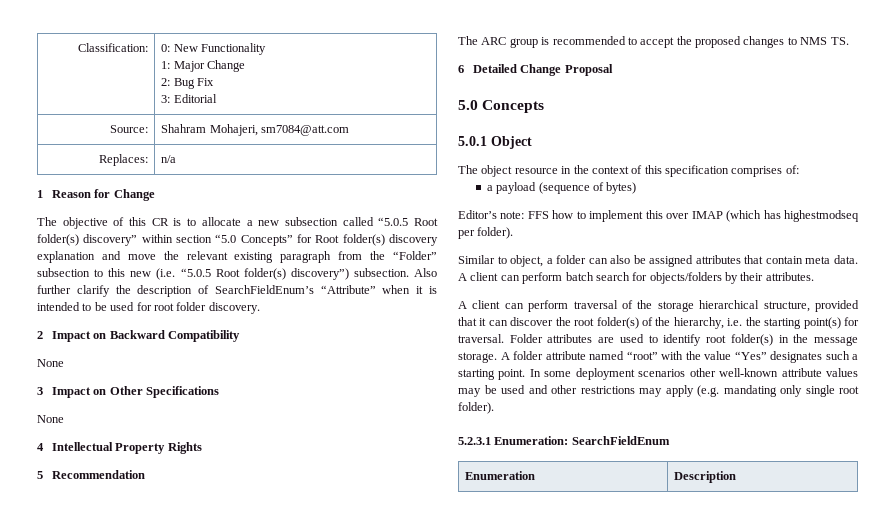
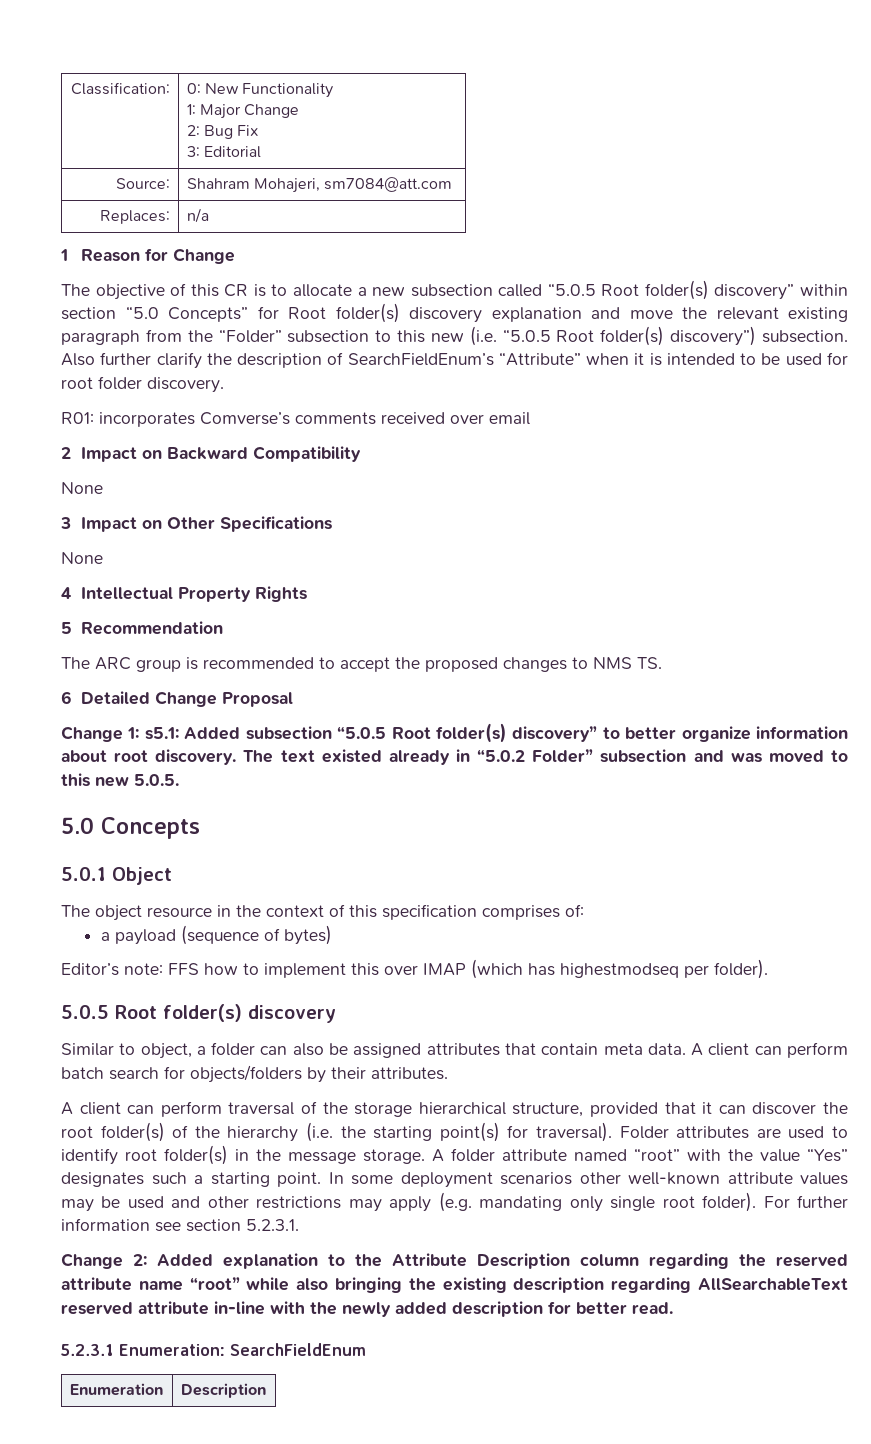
(260, 308) none -> [61,412,530,427] // R01: incorporates Comverse’s comments received over email
(613, 70) none -> [61,723,848,743] [61,749,848,765] [61,773,179,787] // Change 1: s5.1: Added subsection “5.0.5 Root folder(s) discovery” to better organize information about root discovery. The text existed already in “5.0.2 Folder” subsection and was moved to this new 5.0.5.
(514, 233) none -> [61,1004,336,1023] // 5.0.5 Root folder(s) discovery
[673,317,743,329] hierarchy, i.e. -> [227,1122,333,1142] hierarchy (i.e.
[458,334,504,343] traversal. -> [536,1122,613,1142] traversal).
(494, 408) none -> [763,1195,848,1208] [61,1218,299,1232] [61,1253,848,1269] [61,1277,848,1293] [61,1301,673,1317] For further information see section 5.2.3.1. // Change 2: Added explanation to the Attribute Description column regarding the reserved attribute name “root” while also bringing the existing description regarding AllSearchableText reserved attribute in-line with the newly added description for better read.

